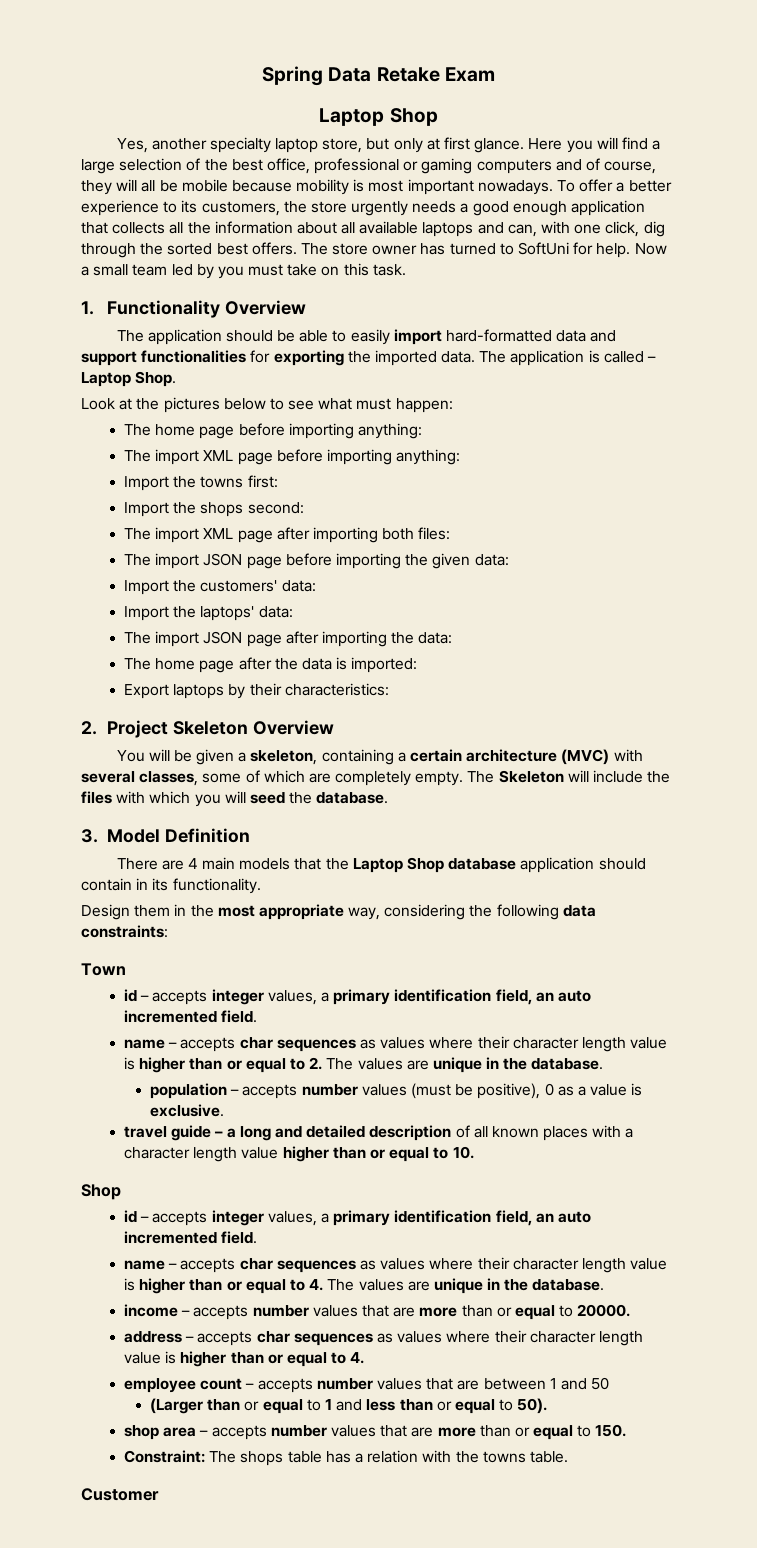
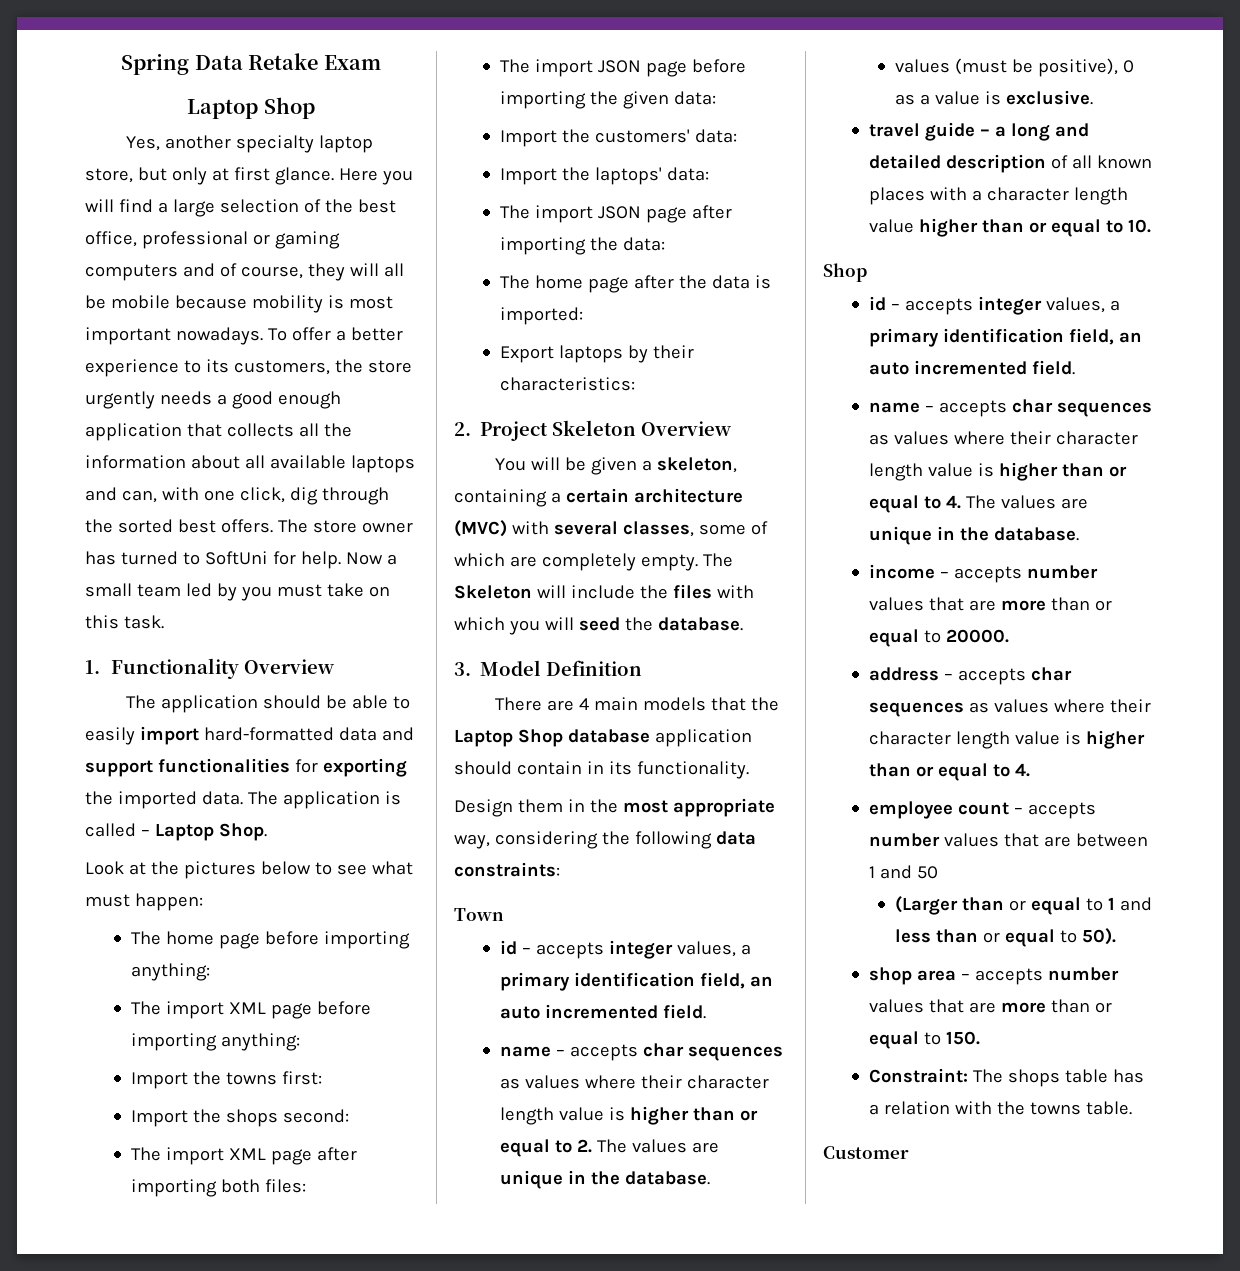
[150,1083,358,1099] population – accepts number -> (710, 1178) none

